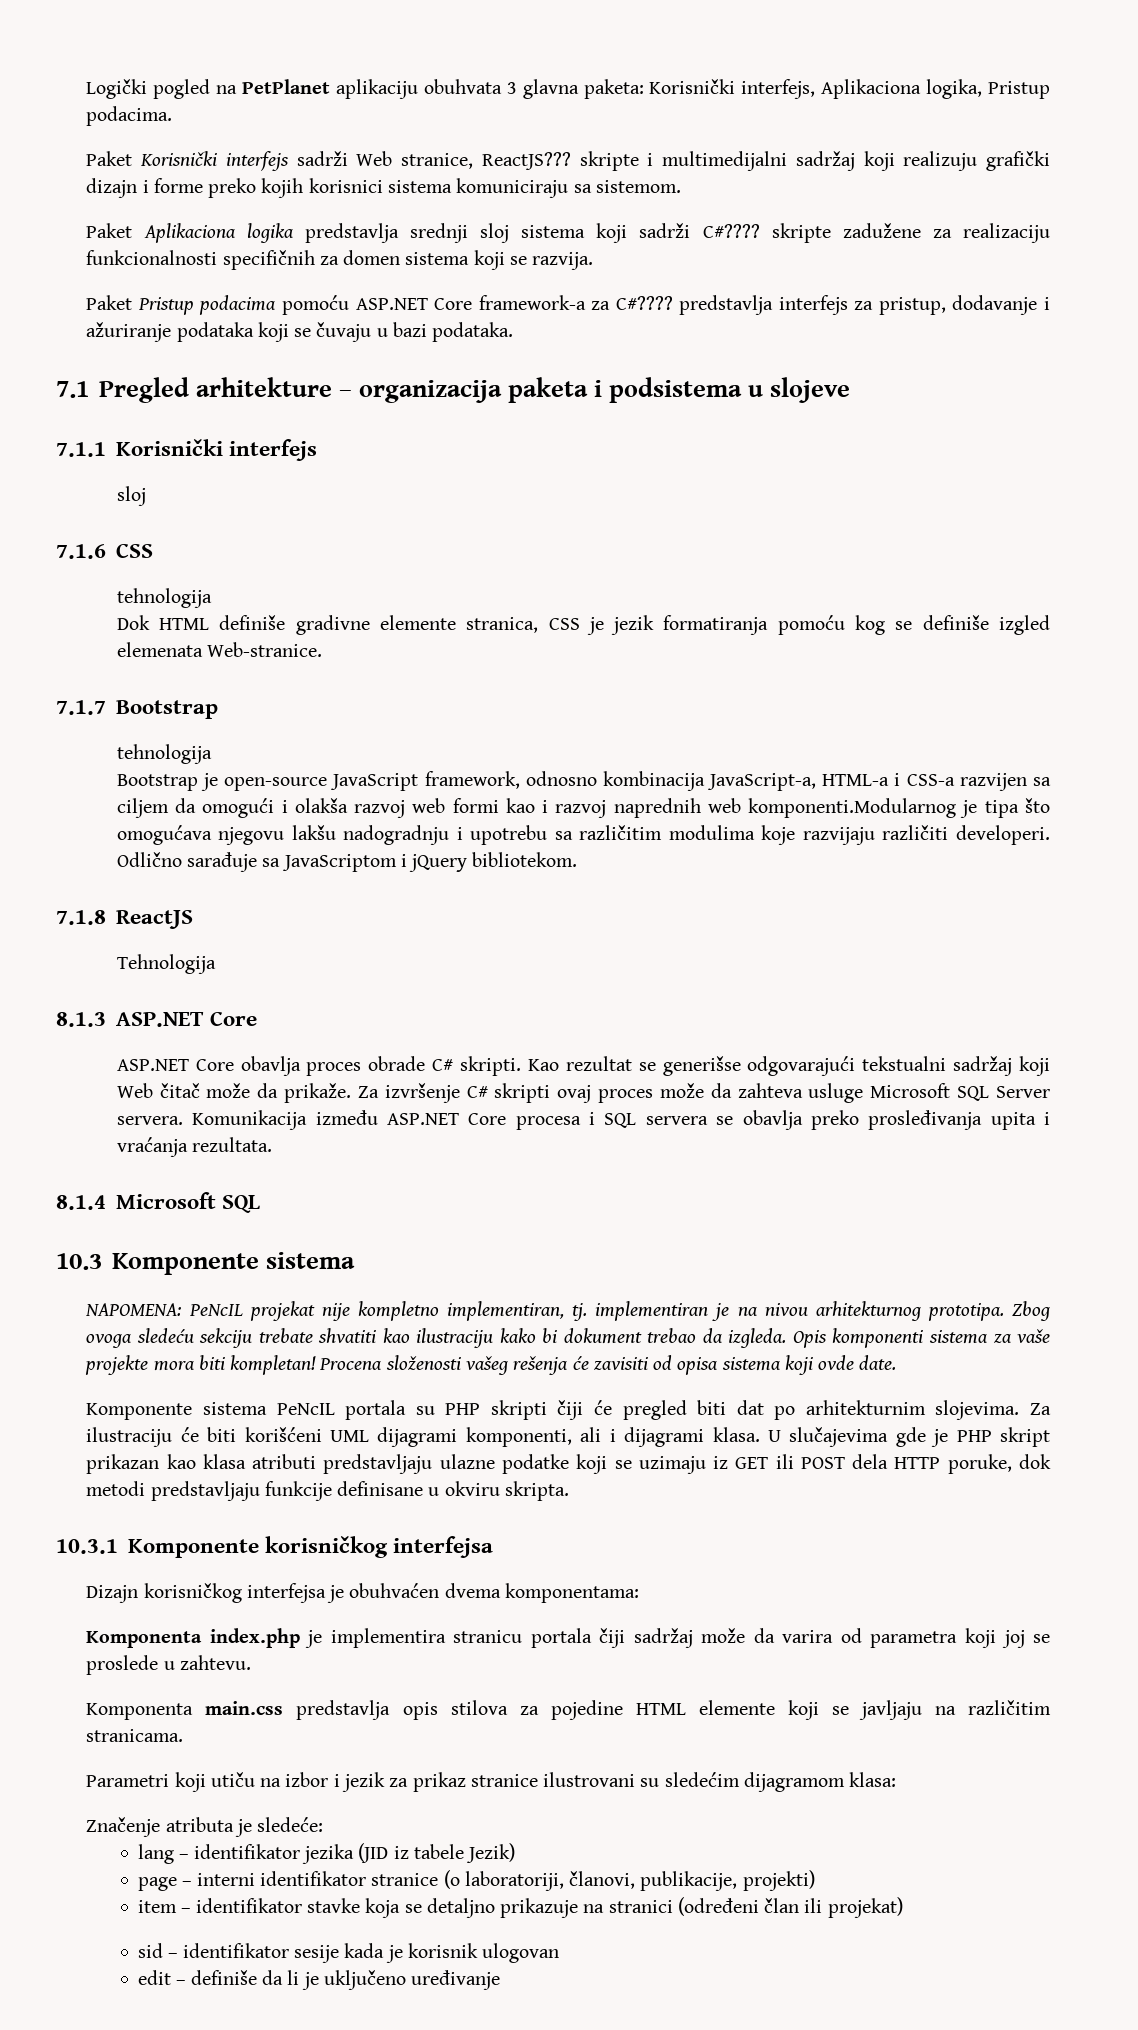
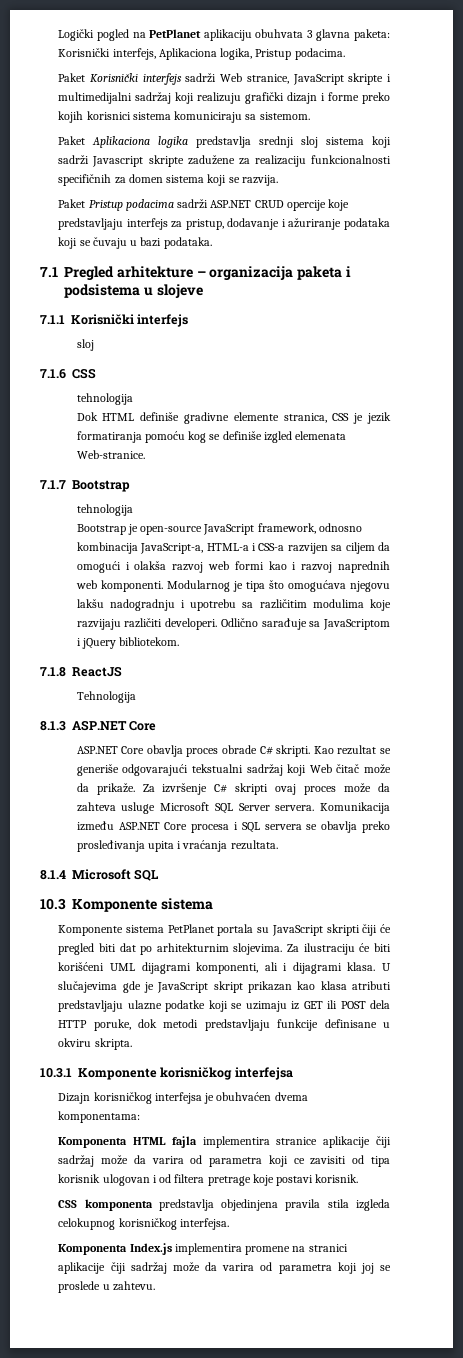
[481,152,571,170] ReactJS??? -> [292,74,344,85] JavaScript
[702,224,760,238] C#???? -> [92,156,144,167] Javascript
[282,295,774,315] pomoću ASP.NET Core framework-a za C#???? predstavlja -> [177,199,350,211] [58,218,124,230] sadrži ASP.NET CRUD opercije koje predstavljaju
[748,798,957,818] komponenti.Modularnog -> [100,580,230,592] komponenti. Modularnog
[662,1056,741,1076] generišse -> [76,764,119,776] generiše
[85,1301,1050,1321] [86,1328,1050,1348] [85,1355,897,1375] [86,1402,335,1420] // NAPOMENA: PeNcIL projekat nije kompletno implementiran, tj. implementiran je na nivou arhitekturnog prototipa. Zbog ovoga sledeću sekciju trebate shvatiti kao ilustraciju kako bi dokument trebao da izgleda. Opis komponenti sistema za vaše projekte mora biti kompletan! Procena složenosti vašeg rešenja će zavisiti od opisa sistema koji ovde date. // Komponente sistema PeNcIL -> [58,924,214,936] // Komponente sistema PetPlanet
[445,1403,481,1415] PHP -> [271,925,323,936] JavaScript
[956,1430,992,1442] PHP -> [157,982,209,993] JavaScript
[209,1628,592,1648] index.php je implementira stranicu portala -> [133,1136,391,1148] [58,1155,390,1167] [58,1174,359,1186] [58,1199,390,1211] [58,1218,229,1230] [58,1243,348,1255] [58,1262,106,1274] HTML fajla implementira stranice aplikacije čiji sadržaj može da varira od parametra koji ce zavisiti od tipa korisnik ulogovan i od filtera pretrage koje postavi korisnik. // CSS komponenta predstavlja objedinjena pravila stila izgleda celokupnog korisničkog interfejsa. // Komponenta Index.js implementira promene na stranici aplikacije
[86,1700,1051,1720] [86,1729,184,1742] [86,1772,897,1792] [86,1817,324,1837] [138,1843,516,1864] [138,1870,815,1891] [138,1897,903,1918] [138,1943,560,1963] [138,1970,501,1990] // Komponenta main.css predstavlja opis stilova za pojedine HTML elemente koji se javljaju na različitim stranicama. // Parametri koji utiču na izbor i jezik za prikaz stranice ilustrovani su sledećim dijagramom klasa: // Značenje atributa je sledeće: // lang – identifikator jezika (JID iz tabele Jezik) // page – interni identifikator stranice (o laboratoriji, članovi, publikacije, projekti) // item – identifikator stavke koja se detaljno prikazuje na stranici (određeni član ili projekat) // sid – identifikator sesije kada je korisnik ulogovan // edit – definiše da li je uključeno uređivanje -> (155, 1286) none

